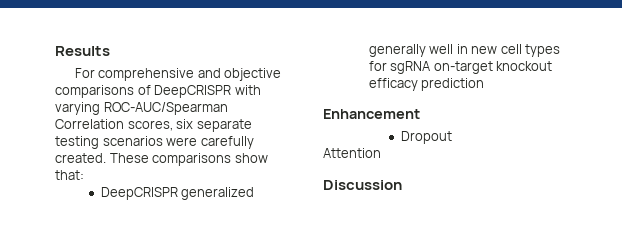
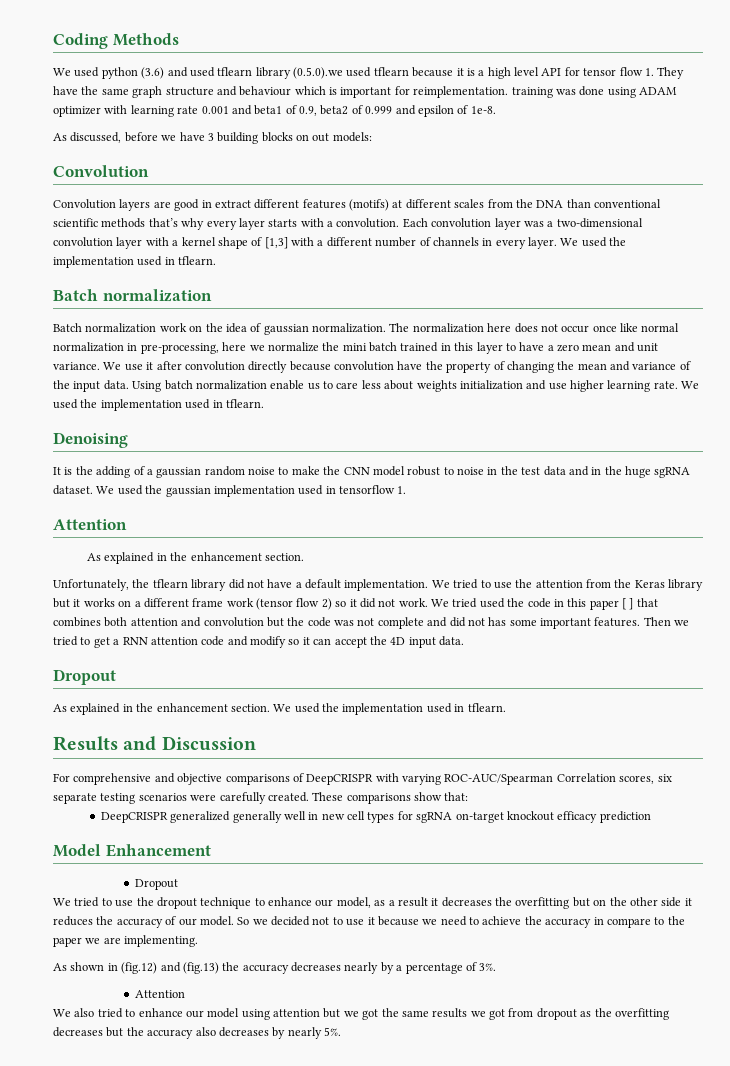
(55, 51) none -> [53,33,179,49] [53,67,685,79] [53,86,677,98] [53,105,496,117] [53,132,372,144] [53,165,149,177] [53,199,661,211] [53,218,643,230] [53,237,627,249] [53,256,217,268] [53,289,212,302] [53,323,680,335] [53,342,659,354] [53,361,691,373] [53,380,700,392] [53,399,264,411] [53,432,128,448] [53,466,691,478] [53,485,407,497] [53,519,127,530] [87,552,304,564] [53,579,704,591] [53,598,658,610] [53,617,690,629] [53,636,464,648] [53,669,116,685] [53,703,506,715] Coding Methods // We used python (3.6) and used tflearn library (0.5.0).we used tflearn because it is a high level API for tensor flow 1. They have the same graph structure and behaviour which is important for reimplementation. training was done using ADAM optimizer with learning rate 0.001 and beta1 of 0.9, beta2 of 0.999 and epsilon of 1e-8. // As discussed, before we have 3 building blocks on out models: // Convolution // Convolution layers are good in extract different features (motifs) at different scales from the DNA than conventional scientific methods that’s why every layer starts with a convolution. Each convolution layer was a two-dimensional convolution layer with a kernel shape of [1,3] with a different number of channels in every layer. We used the implementation used in tflearn. // Batch normalization // Batch normalization work on the idea of gaussian normalization. The normalization here does not occur once like normal normalization in pre-processing, here we normalize the mini batch trained in this layer to have a zero mean and unit variance. We use it after convolution directly because convolution have the property of changing the mean and variance of the input data. Using batch normalization enable us to care less about weights initialization and use higher learning rate. We used the implementation used in tflearn. // Denoising // It is the adding of a gaussian random noise to make the CNN model robust to noise in the test data and in the huge sgRNA dataset. We used the gaussian implementation used in tensorflow 1. // Attention // As explained in the enhancement section. // Unfortunately, the tflearn library did not have a default implementation. We tried to use the attention from the Keras library but it works on a different frame work (tensor flow 2) so it did not work. We tried used the code in this paper [ ] that combines both attention and convolution but the code was not complete and did not has some important features. Then we tried to get a RNN attention code and modify so it can accept the 4D input data. // Dropout // As explained in the enhancement section. We used the implementation used in tflearn. //
(110, 51) none -> [123,736,256,751] and Discussion
(485, 84) none -> [53,844,101,857] Model
[323,148,381,158] [323,180,402,190] Attention // Discussion -> [53,897,692,909] [53,916,685,928] [53,935,199,947] [53,962,497,974] [134,990,185,998] [53,1008,669,1020] [53,1027,341,1039] We tried to use the dropout technique to enhance our model, as a result it decreases the overfitting but on the other side it reduces the accuracy of our model. So we decided not to use it because we need to achieve the accuracy in compare to the paper we are implementing. // As shown in (fig.12) and (fig.13) the accuracy decreases nearly by a percentage of 3%. // Attention // We also tried to enhance our model using attention but we got the same results we got from dropout as the overfitting decreases but the accuracy also decreases by nearly 5%.

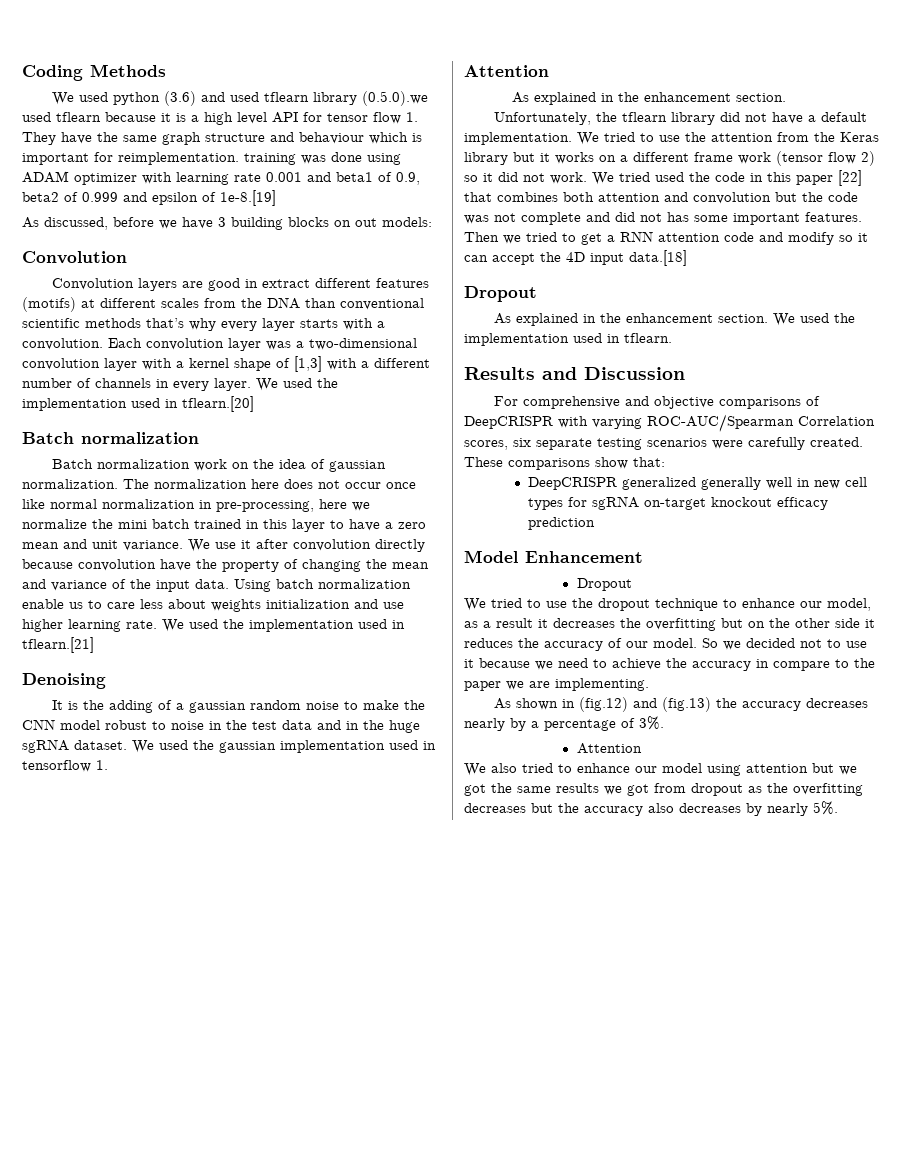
[470,106,496,114] 1e-8. -> [220,190,276,206] 1e-8.[19]
[178,256,217,265] tflearn. -> [182,396,254,412] tflearn.[20]
[225,399,264,408] tflearn. -> [22,637,94,653] tflearn.[21]
[622,598,634,610] [ ] -> [838,170,862,186] [22]
[439,636,464,646] data. -> [629,250,687,266] data.[18]

